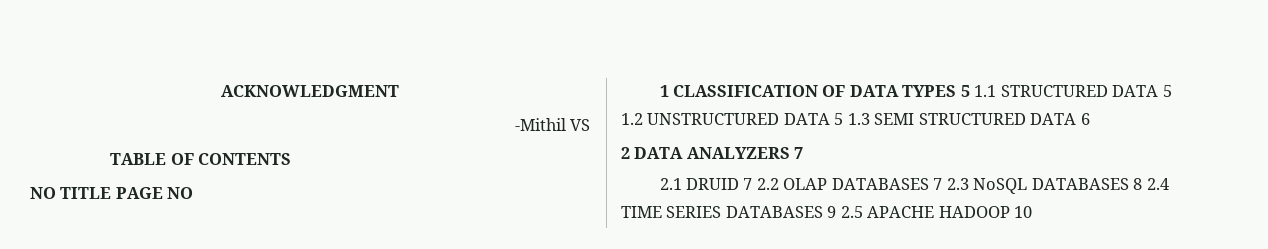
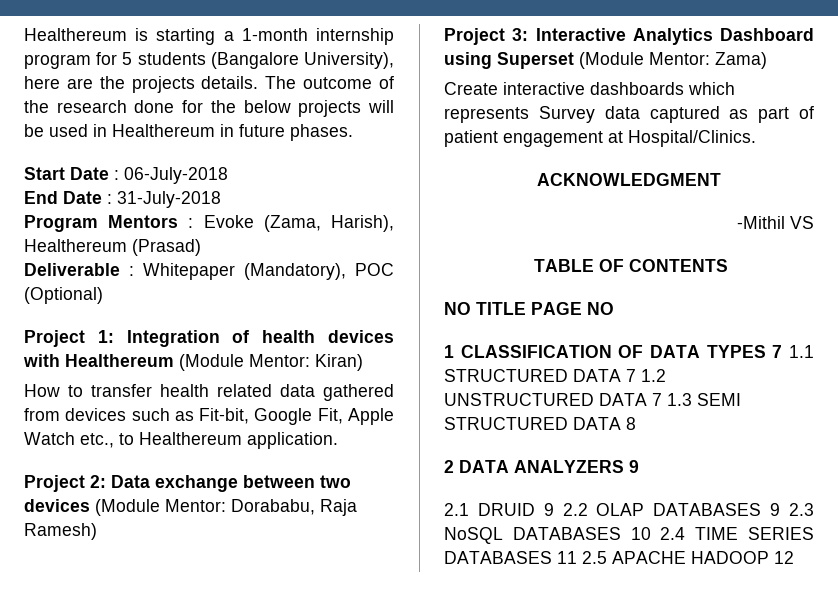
(221, 91) none -> [24,28,394,45] [24,52,394,69] [24,76,394,93] [24,100,395,117] [24,124,353,141] [24,167,228,184] [24,191,221,208] [24,215,394,232] [24,239,201,256] [24,263,394,280] [24,287,103,304] [24,330,395,347] [23,354,363,371] [24,384,394,401] [24,408,394,425] [24,432,338,449] [24,475,351,492] [24,499,357,516] [24,523,97,540] [444,28,814,45] [444,52,767,69] [444,82,735,95] [444,106,814,123] [444,130,756,147] Healthereum is starting a 1-month internship program for 5 students (Bangalore University), here are the projects details. The outcome of the research done for the below projects will be used in Healthereum in future phases. // Start Date : 06-July-2018 // End Date : 31-July-2018 // Program Mentors : Evoke (Zama, Harish), Healthereum (Prasad) // Deliverable : Whitepaper (Mandatory), POC (Optional) // Project 1: Integration of health devices with Healthereum (Module Mentor: Kiran) // How to transfer health related data gathered from devices such as Fit-bit, Google Fit, Apple Watch etc., to Healthereum application. // Project 2: Data exchange between two devices (Module Mentor: Dorababu, Raja Ramesh) // Project 3: Interactive Analytics Dashboard using Superset (Module Mentor: Zama) // Create interactive dashboards which represents Survey data captured as part of patient engagement at Hospital/Clinics. //
[960,85,970,97] 5 -> [772,345,783,358] 7
[1162,85,1172,97] 5 -> [626,369,636,382] 7
[834,113,844,125] 5 -> [652,393,662,406] 7
[1080,113,1090,125] 6 -> [626,417,636,430] 8
[794,147,804,159] 7 -> [629,460,639,473] 9
[743,178,753,190] 7 -> [543,503,554,516] 9
[933,178,943,190] 7 -> [770,503,781,516] 9
[1133,178,1143,190] 8 -> [630,527,651,540] 10
[827,206,837,218] 9 -> [557,551,577,564] 11
[1014,206,1033,218] 10 -> [774,551,794,564] 12

